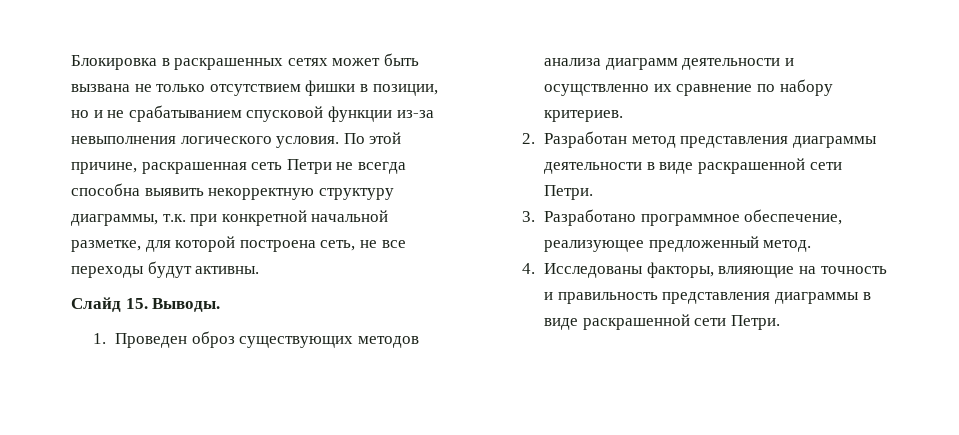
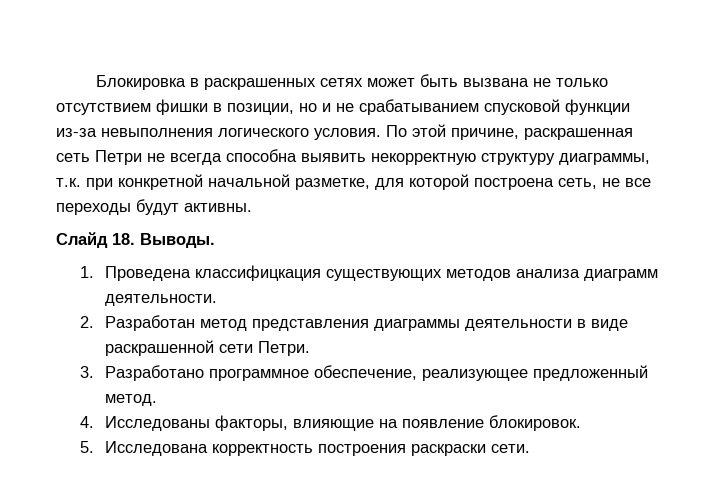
[125,298,148,309] 15. -> [112,233,135,245] 18.
[115,331,235,348] Проведен оброз -> [104,265,321,281] Проведена классифицкация
[682,58,795,70] [544,79,833,96] [544,110,624,122] деятельности и осущствленно их сравнение по набору критериев. -> [104,294,217,306] деятельности.
[820,266,887,274] [544,292,871,304] [544,314,781,330] точность и правильность представления диаграммы в виде раскрашенной сети Петри. -> [401,415,581,431] [80,441,530,456] появление блокировок. // 5. Исследована корректность построения раскраски сети.

